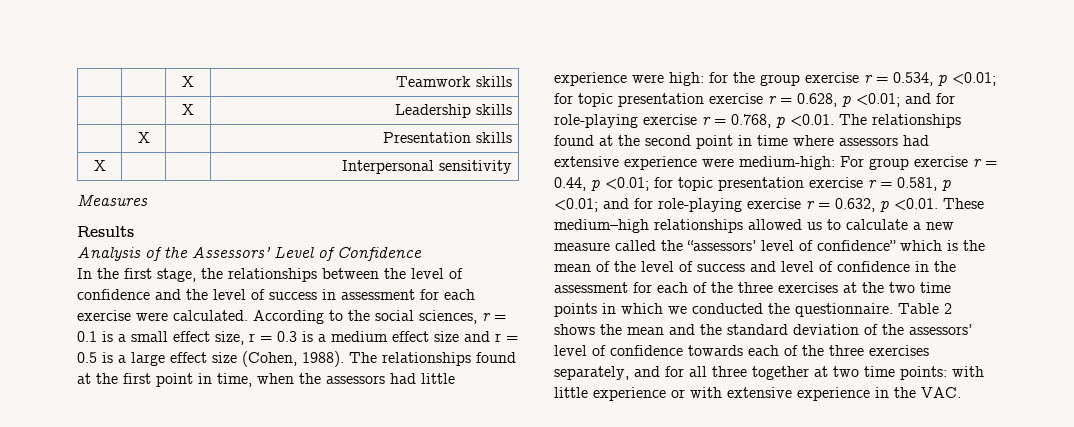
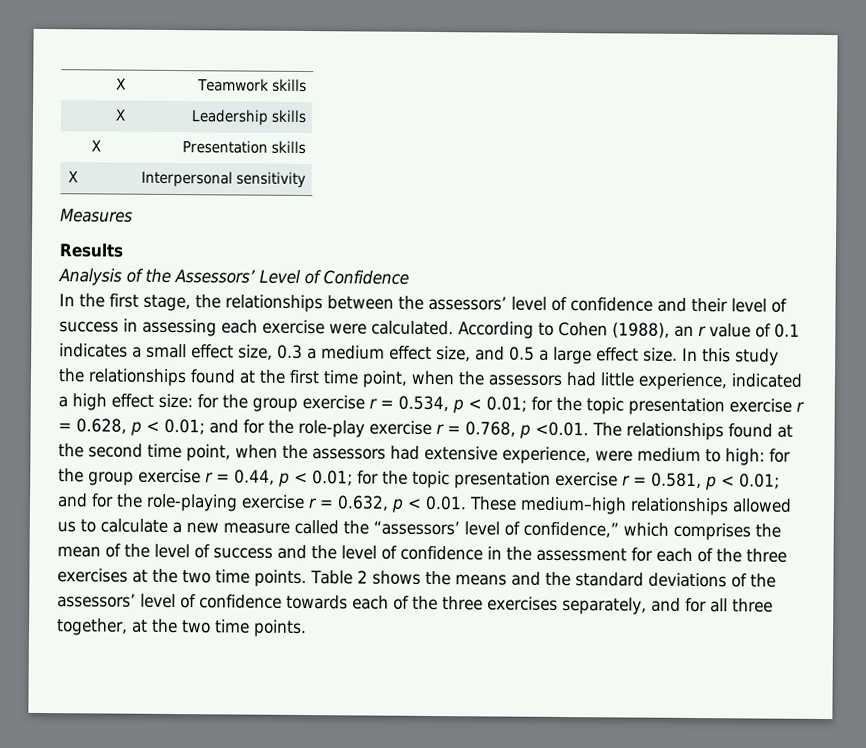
(406, 273) none -> [428,295,507,311] assessors’
[186,289,208,300] the -> [691,297,728,313] their
[341,289,439,300] assessment for -> [142,318,217,337] assessing
[348,310,506,324] [77,331,518,345] [77,351,377,367] the social sciences, r = 0.1 is a small effect size, r = 0.3 is a medium effect size and r = 0.5 is a large effect size (Cohen, 1988). The -> [558,321,800,339] [59,343,779,366] [58,368,85,383] Cohen (1988), an r value of 0.1 indicates a small effect size, 0.3 a medium effect size, and 0.5 a large effect size. In this study the
[156,373,252,387] point in time, -> [323,370,408,388] time point,
[554,72,704,86] experience were high: -> [638,372,803,391] [58,393,193,411] experience, indicated a high effect size:
[952,72,996,86] [554,93,573,104] <0.01; for -> [468,396,582,412] < 0.01; for the
[856,93,955,107] [554,114,638,128] <0.01; and for role-playing -> [146,418,365,438] < 0.01; and for the role-play
[696,135,929,149] [554,156,864,170] point in time where assessors had extensive experience were medium-high: For -> [147,443,791,466] [58,468,84,483] time point, when the assessors had extensive experience, were medium to high: for the
[605,177,673,191] <0.01; for -> [294,470,408,486] < 0.01; for the
[554,198,653,212] <0.01; and for -> [721,473,780,489] [57,493,143,508] < 0.01; and for the
[894,198,938,210] <0.01. -> [407,495,467,511] < 0.01.
[817,240,958,251] confidence” which is -> [523,521,751,541] confidence,” which comprises
(776, 266) none -> [311,545,337,560] the
[554,303,893,317] points in which we conducted the questionnaire. -> [254,569,307,588] points.
[627,327,664,335] mean -> [454,574,507,586] means
[793,324,859,335] deviation -> [647,572,727,588] deviations
[752,366,984,380] [554,387,961,401] together at two time points: with little experience or with extensive experience in the VAC. -> [56,618,307,638] together, at the two time points.

